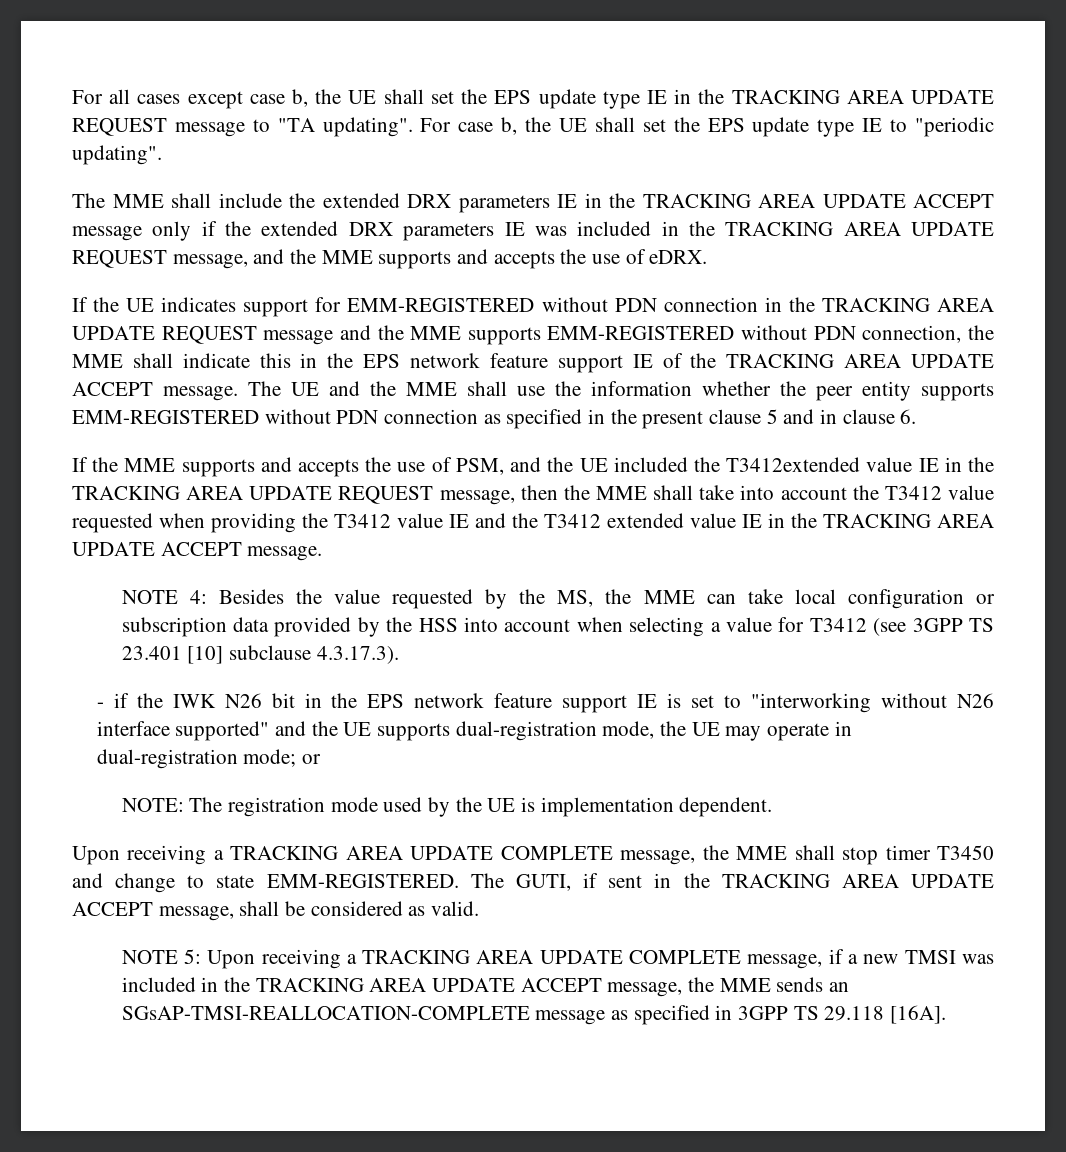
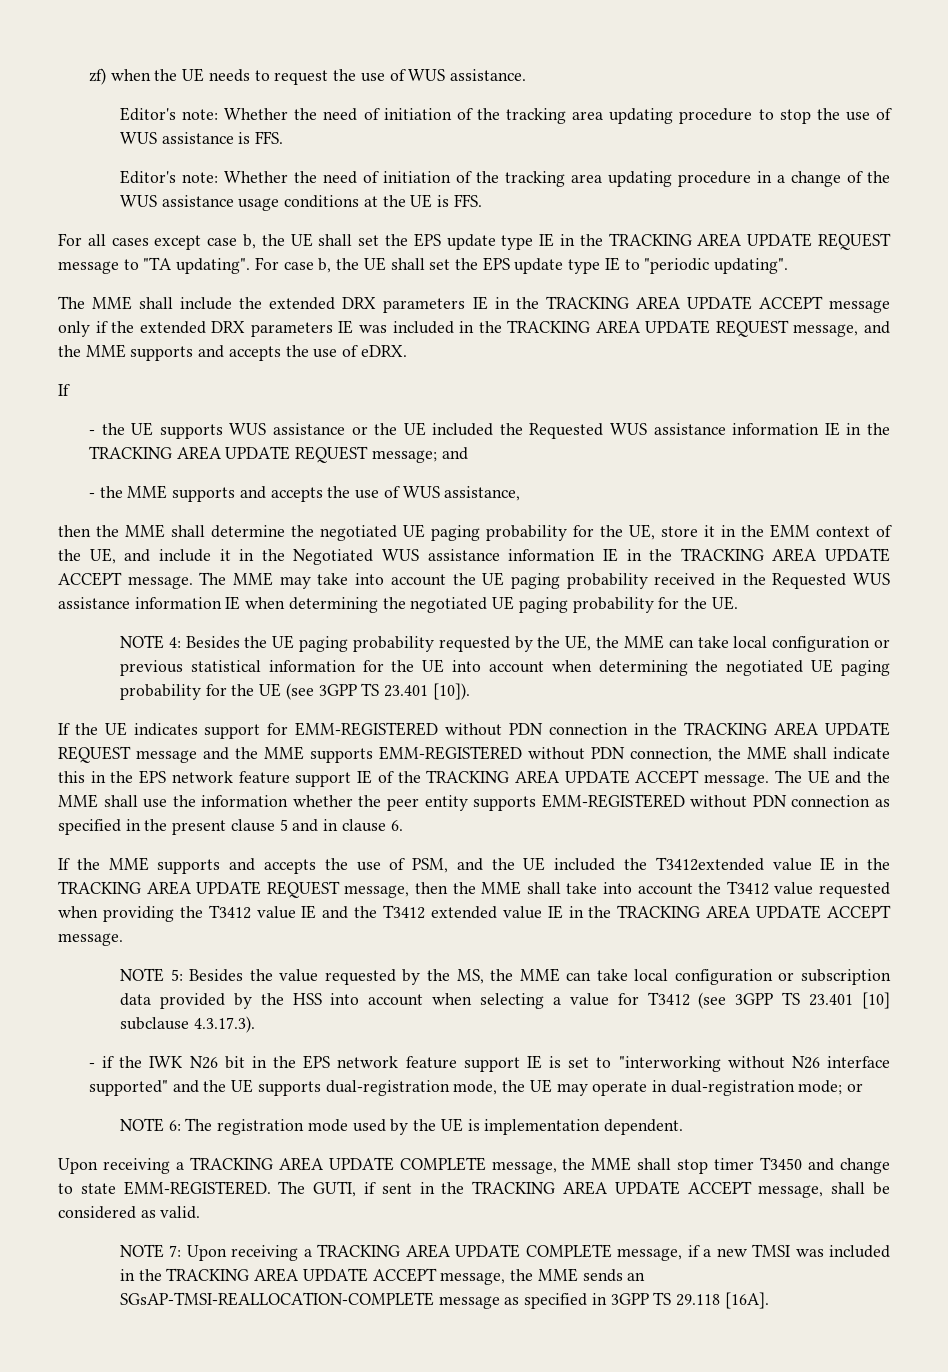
(72, 97) none -> [88,68,526,85] [119,107,893,124] [119,131,284,144] [119,170,891,187] [119,194,482,211] zf) when the UE needs to request the use of WUS assistance. // Editor's note: Whether the need of initiation of the tracking area updating procedure to stop the use of WUS assistance is FFS. // Editor's note: Whether the need of initiation of the tracking area updating procedure in a change of the WUS assistance usage conditions at the UE is FFS. //
(88, 304) none -> [88,422,890,439] [88,446,468,463] [88,485,521,502] [58,524,892,541] [58,548,890,565] [58,572,890,589] [58,596,738,613] [119,635,890,652] [119,659,891,676] [119,683,470,700] [58,723,70,735] // - the UE supports WUS assistance or the UE included the Requested WUS assistance information IE in the TRACKING AREA UPDATE REQUEST message; and // - the MME supports and accepts the use of WUS assistance, // then the MME shall determine the negotiated UE paging probability for the UE, store it in the EMM context of the UE, and include it in the Negotiated WUS assistance information IE in the TRACKING AREA UPDATE ACCEPT message. The MME may take into account the UE paging probability received in the Requested WUS assistance information IE when determining the negotiated UE paging probability for the UE. // NOTE 4: Besides the UE paging probability requested by the UE, the MME can take local configuration or previous statistical information for the UE into account when determining the negotiated UE paging probability for the UE (see 3GPP TS 23.401 [10]). // If
[189,590,207,604] 4: -> [170,969,183,981] 5:
[121,798,184,812] NOTE: -> [119,1118,181,1132] NOTE 6:
[183,949,201,964] 5: -> [169,1245,182,1257] 7:

